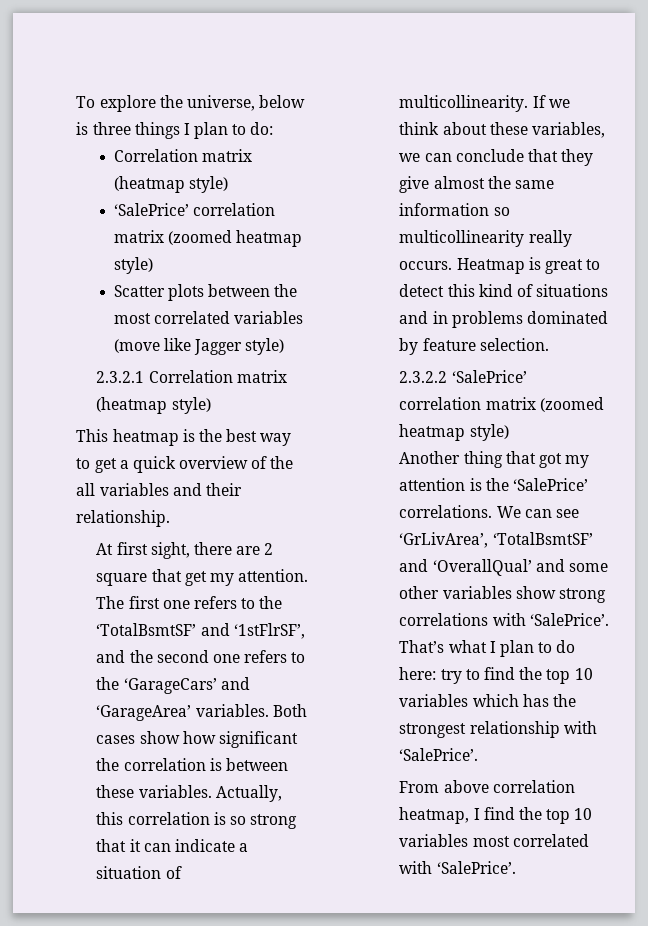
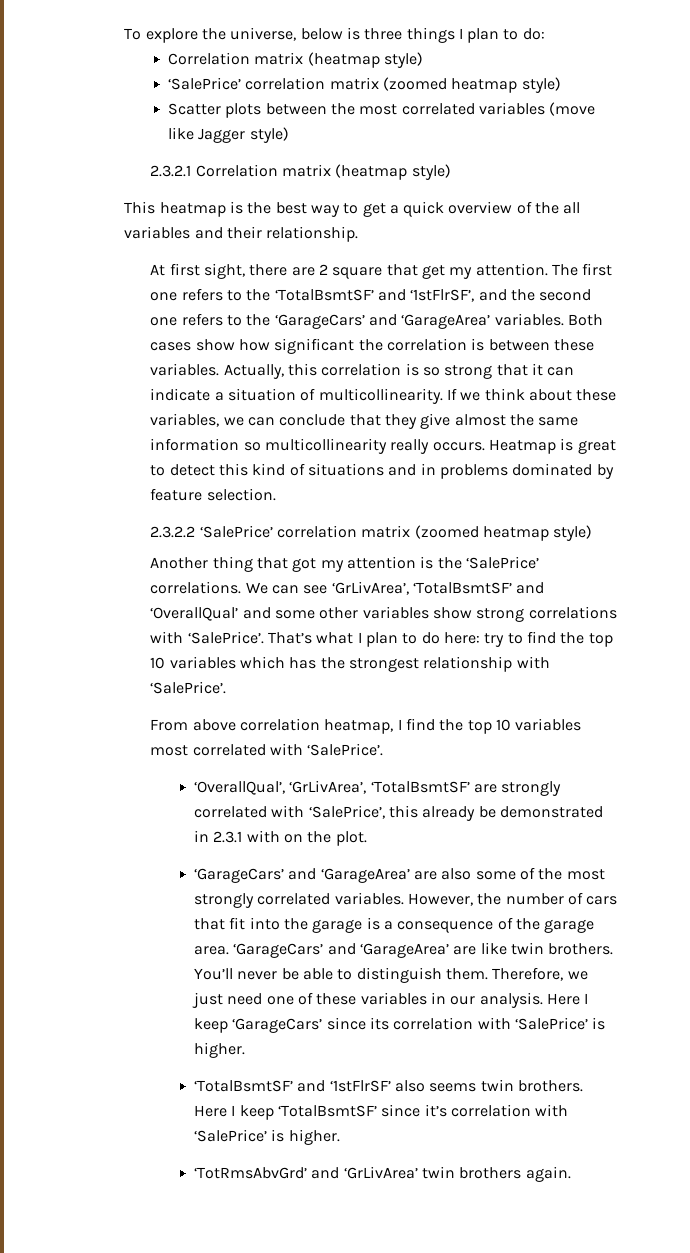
(516, 867) none -> [194,780,562,796] [194,805,604,821] [194,830,367,846] [194,867,605,883] [194,892,618,908] [194,917,595,933] [194,942,614,958] [194,967,588,983] [192,992,589,1008] [194,1017,606,1033] [194,1042,246,1058] [194,1079,584,1092] [194,1104,569,1120] [194,1129,340,1145] [194,1166,571,1182] // ‘OverallQual’, ‘GrLivArea’, ‘TotalBsmtSF’ are strongly correlated with ‘SalePrice’, this already be demonstrated in 2.3.1 with on the plot. // ‘GarageCars’ and ‘GarageArea’ are also some of the most strongly correlated variables. However, the number of cars that fit into the garage is a consequence of the garage area. ‘GarageCars’ and ‘GarageArea’ are like twin brothers. You’ll never be able to distinguish them. Therefore, we just need one of these variables in our analysis. Here I keep ‘GarageCars’ since its correlation with ‘SalePrice’ is higher. // ‘TotalBsmtSF’ and ‘1stFlrSF’ also seems twin brothers. Here I keep ‘TotalBsmtSF’ since it’s correlation with ‘SalePrice’ is higher. // ‘TotRmsAbvGrd’ and ‘GrLivArea’ twin brothers again.

